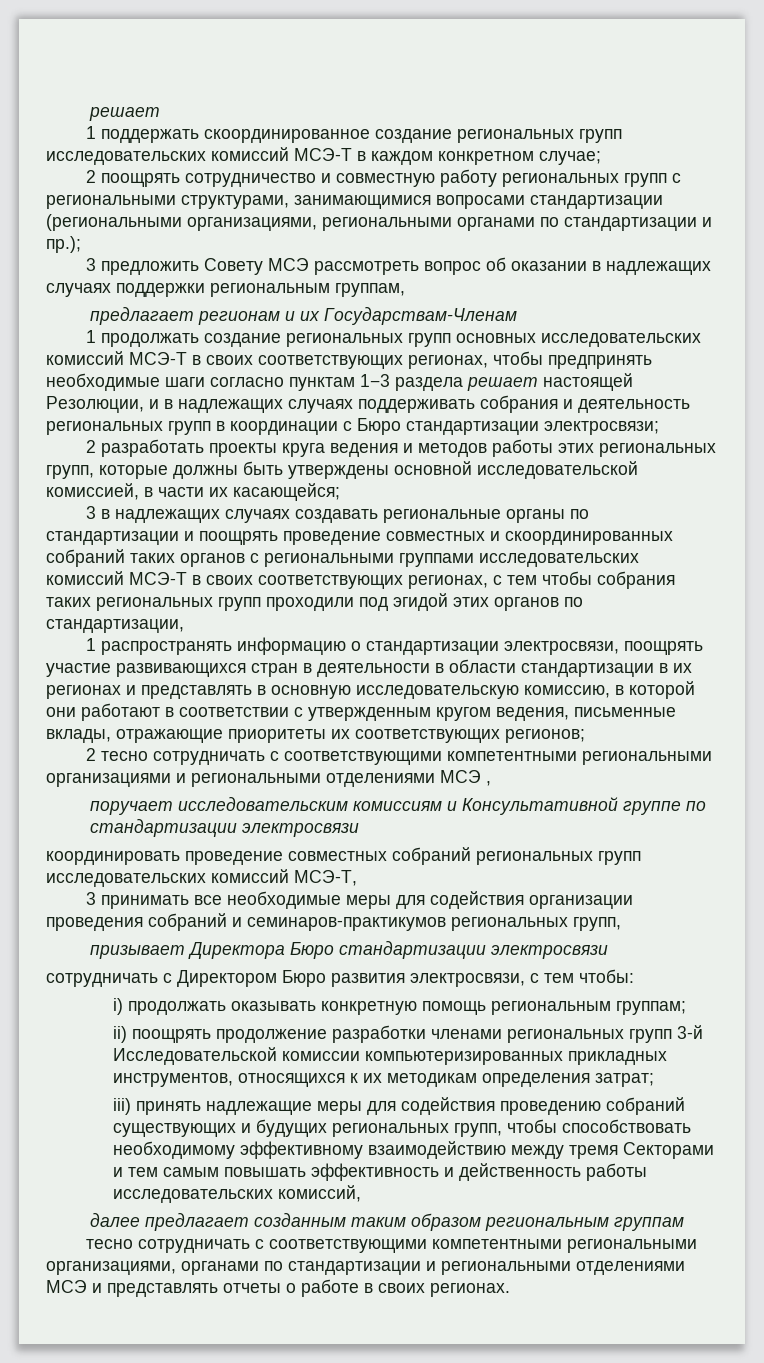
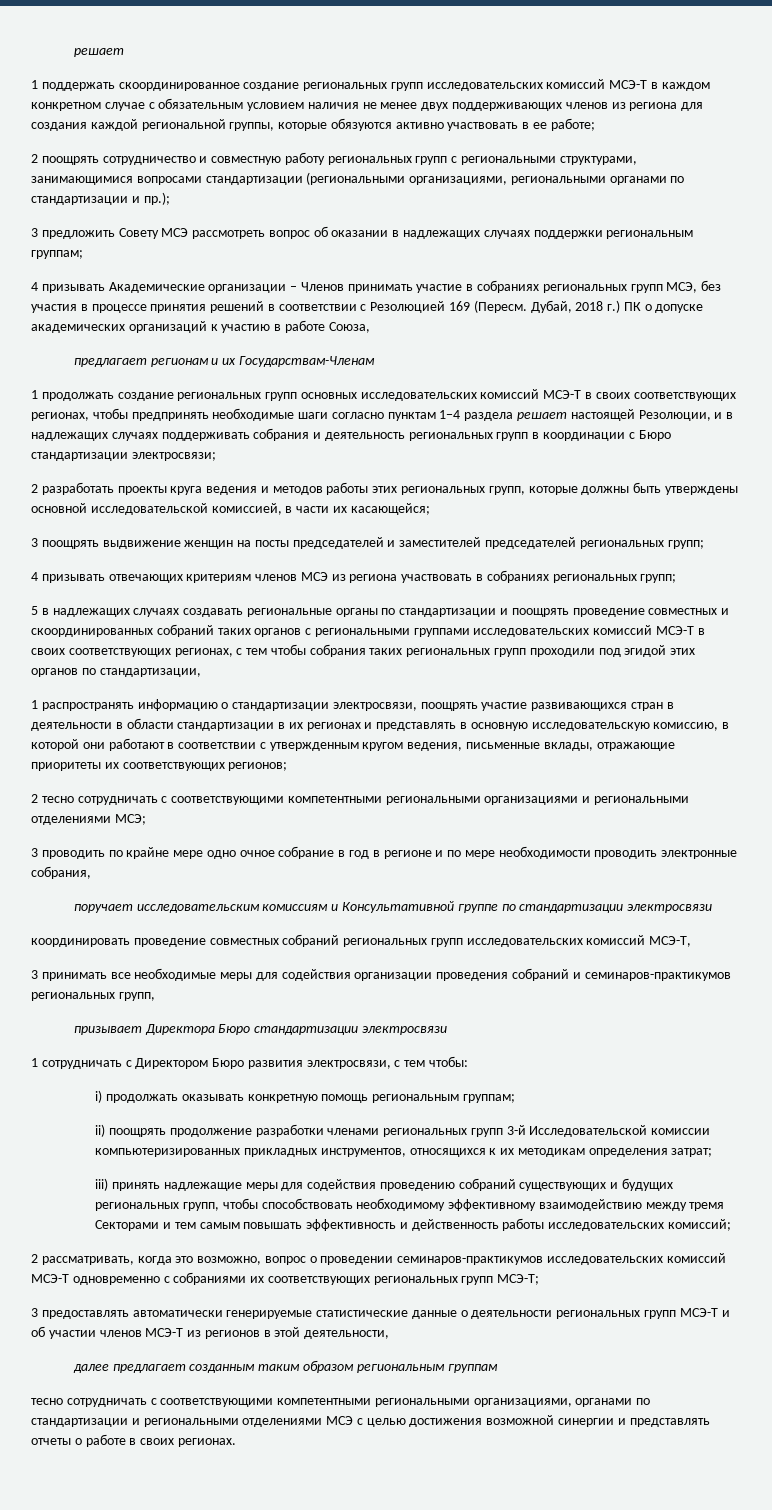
[539,151,601,165] случае; -> [104,98,704,111] [31,118,595,131] случае с обязательным условием наличия не менее двух поддерживающих членов из региона для создания каждой региональной группы, которые обязуются активно участвовать в ее работе;
[335,283,405,297] группам, -> [31,250,83,259] [31,280,722,293] [31,300,704,313] [31,320,370,333] группам; // 4 призывать Академические организации – Членов принимать участие в собраниях региональных групп МСЭ, без участия в процессе принятия решений в соответствии с Резолюцией 169 (Пересм. Дубай, 2018 г.) ПК о допуске академических организаций к участию в работе Союза,
[360,374,390,387] 1−3 -> [439,410,461,419] 1−4
(97, 512) none -> [41,537,704,549] [31,570,677,583] [31,606,38,615] поощрять выдвижение женщин на посты председателей и заместителей председателей региональных групп; // 4 призывать отвечающих критериям членов МСЭ из региона участвовать в собраниях региональных групп; // 5
[440,770,491,786] МСЭ , -> [114,814,146,825] [31,846,738,859] [31,866,91,879] МСЭ; // 3 проводить по крайне мере одно очное собрание в год в регионе и по мере необходимости проводить электронные собрания,
(609, 952) none -> [31,1058,38,1067] 1
[277,1185,361,1202] комиссий, -> [668,1219,732,1231] [31,1253,726,1265] [31,1272,540,1285] [31,1308,730,1319] [31,1326,390,1339] комиссий; // 2 рассматривать, когда это возможно, вопрос о проведении семинаров-практикумов исследовательских комиссий МСЭ-Т одновременно с собраниями их соответствующих региональных групп МСЭ-Т; // 3 предоставлять автоматически генерируемые статистические данные о деятельности региональных групп МСЭ-Т и об участии членов МСЭ-Т из регионов в этой деятельности,
(87, 1286) none -> [356,1415,615,1427] с целью достижения возможной синергии

